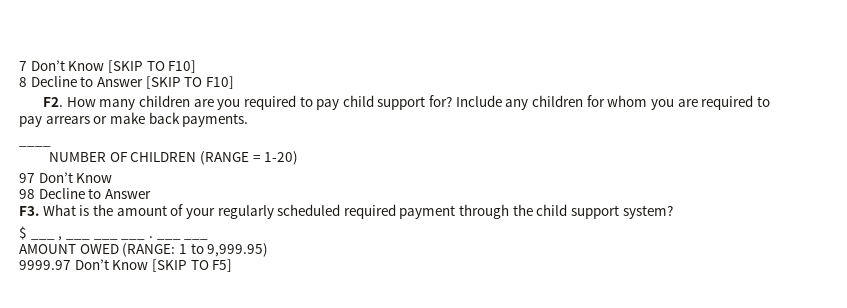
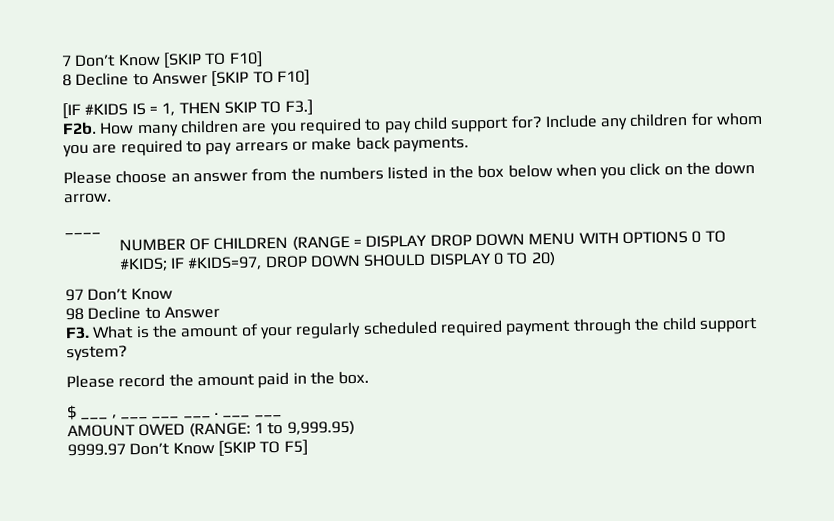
[42,97,63,107] F2. -> [62,99,313,120] [62,121,97,136] [IF #KIDS IS = 1, THEN SKIP TO F3.] // F2b.
(249, 120) none -> [63,161,756,185] [63,193,112,204] // Please choose an answer from the numbers listed in the box below when you click on the down arrow.
[264,151,299,165] 1-20) -> [365,230,726,248] [118,251,556,272] DISPLAY DROP DOWN MENU WITH OPTIONS 0 TO #KIDS; IF #KIDS=97, DROP DOWN SHOULD DISPLAY 0 TO 20)
(673, 212) none -> [66,370,370,389] // Please record the amount paid in the box.

